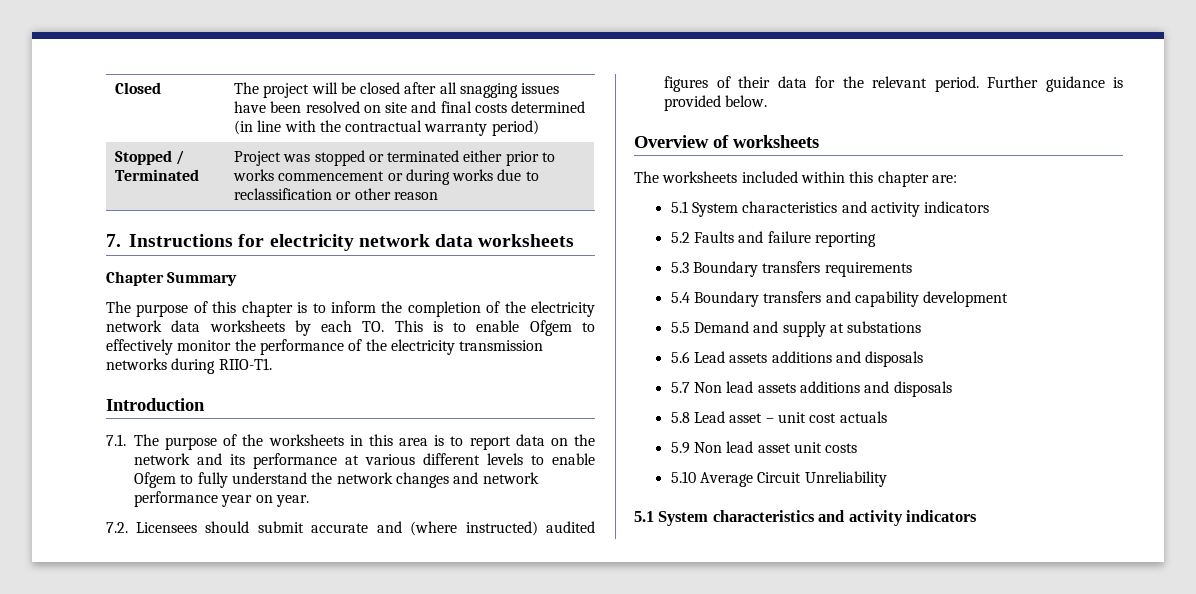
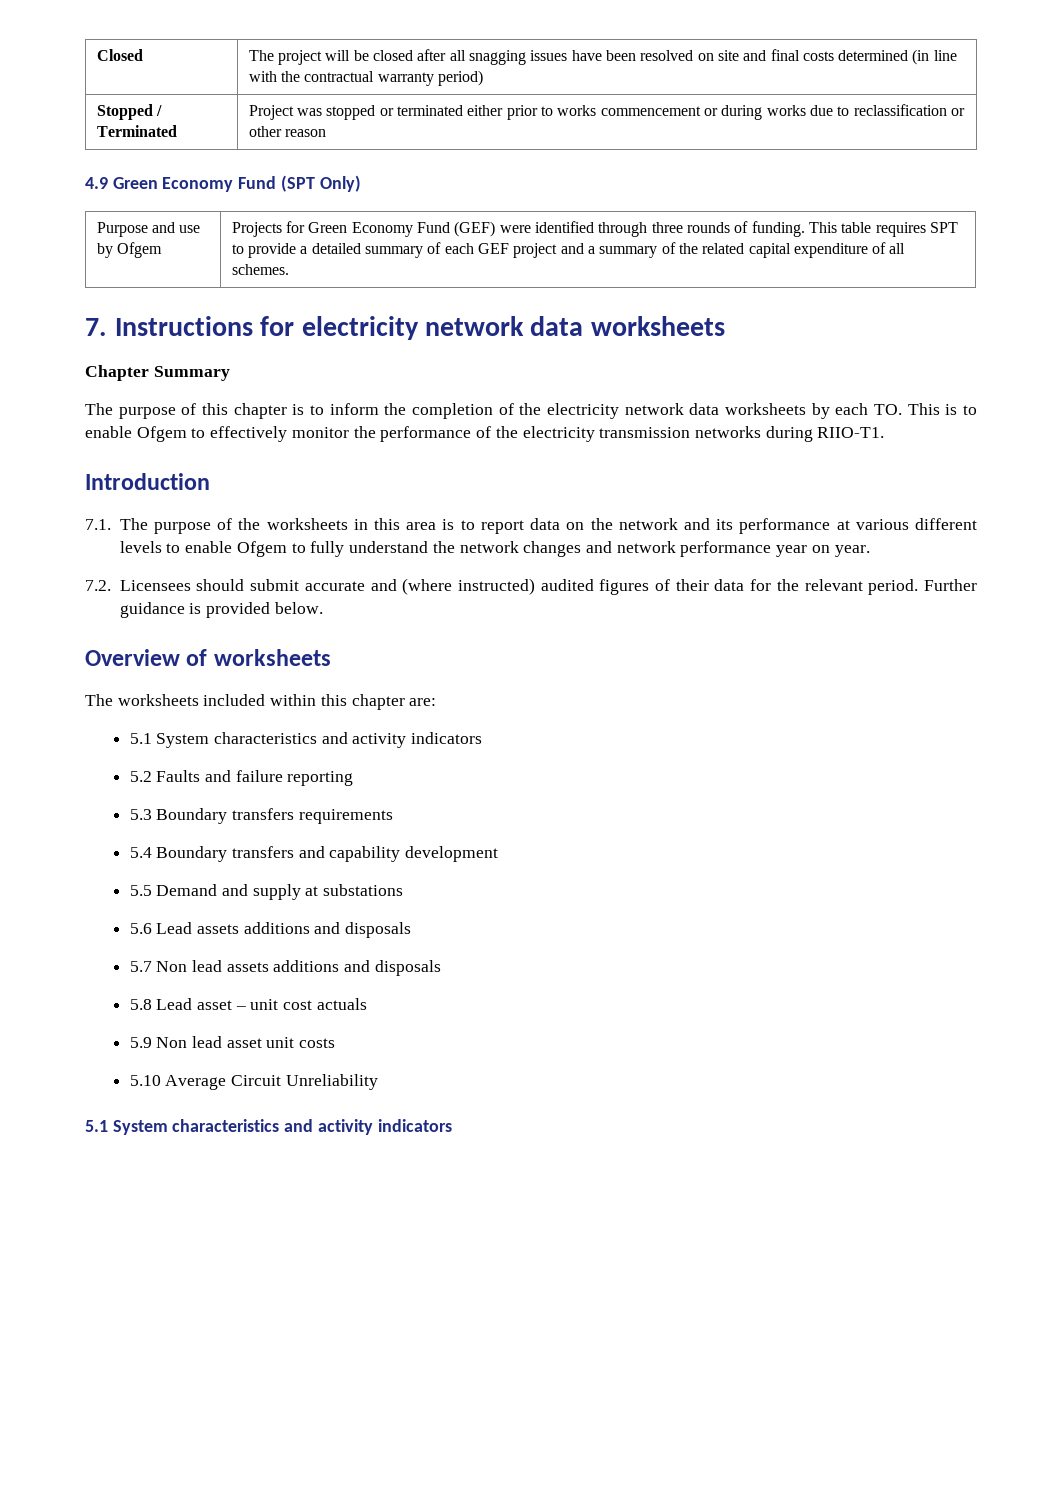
(438, 196) none -> [85,175,361,192] [96,222,201,237] [96,242,163,258] [231,221,958,237] [231,242,906,258] [231,264,289,275] // 4.9 Green Economy Fund (SPT Only) // Purpose and use by Ofgem | Projects for Green Economy Fund (GEF) were identified through three rounds of funding. This table requires SPT to provide a detailed summary of each GEF project and a summary of the related capital expenditure of all schemes.

